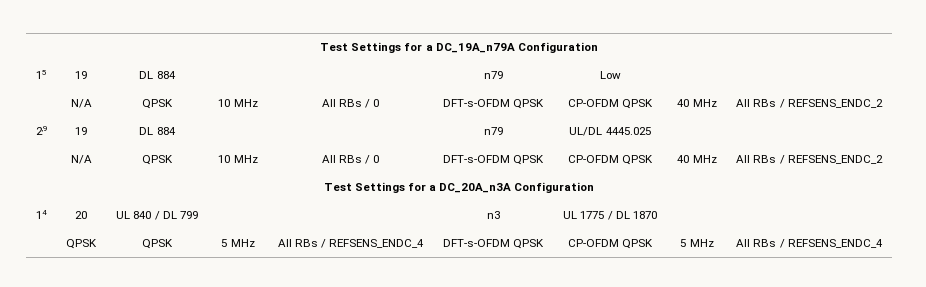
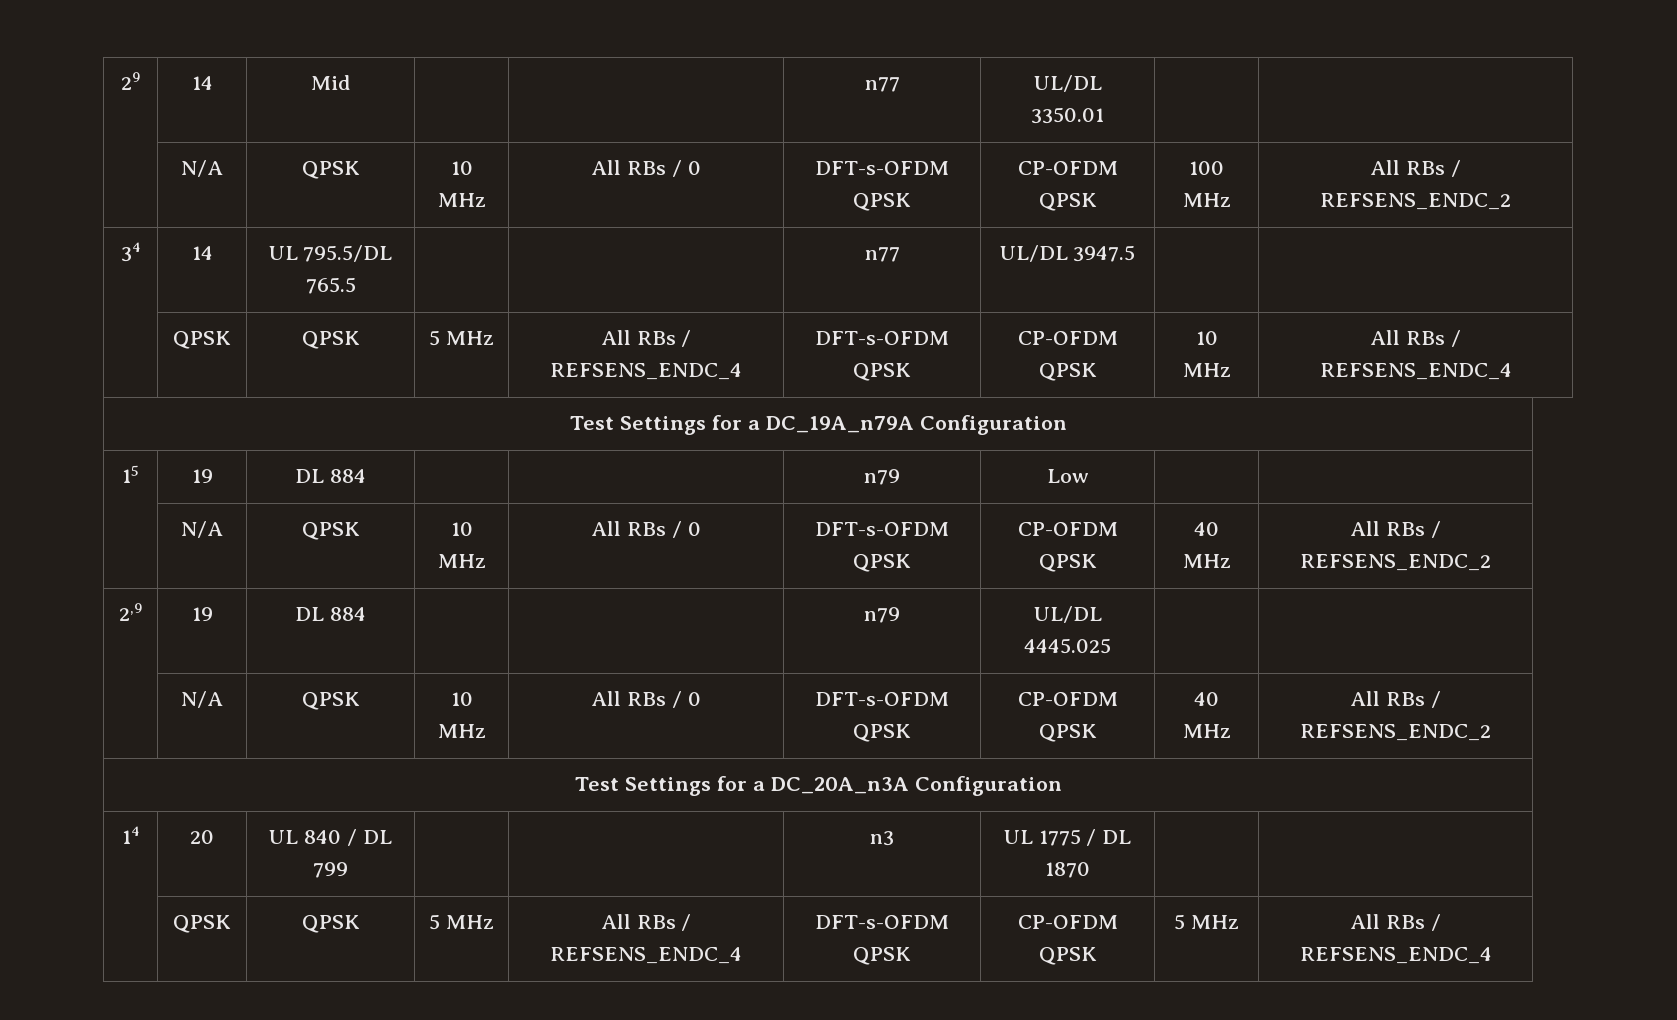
(320, 47) none -> [120,72,141,90] [191,76,213,90] [310,75,351,90] [864,77,900,92] [1033,75,1102,92] [1031,107,1104,124] [181,160,223,177] [301,161,360,179] [450,161,473,175] [437,193,486,207] [591,160,701,177] [815,161,950,175] [853,193,911,211] [1017,161,1118,175] [1038,193,1097,211] [1189,161,1224,175] [1182,193,1231,207] [1370,160,1461,177] [1320,193,1511,210] [120,242,141,262] [191,246,213,260] [268,245,393,262] [305,277,356,294] [864,247,900,262] [999,245,1136,262] [173,331,231,349] [301,331,360,349] [429,330,494,346] [600,330,692,347] [550,363,742,380] [815,331,950,345] [853,363,911,381] [1017,331,1118,345] [1038,363,1097,381] [1195,331,1218,345] [1182,363,1231,377] [1370,330,1461,347] [1319,363,1512,380] 29 | 14 | Mid | | | n77 | UL/DL 3350.01 | | // | N/A | QPSK | 10 MHz | All RBs / 0 | DFT-s-OFDM QPSK | CP-OFDM QPSK | 100 MHz | All RBs / REFSENS_ENDC_2 // 34 | 14 | UL 795.5/DL 765.5 | | | n77 | UL/DL 3947.5 | | // | QPSK | QPSK | 5 MHz | All RBs / REFSENS_ENDC_4 | DFT-s-OFDM QPSK | CP-OFDM QPSK | 10 MHz | All RBs / REFSENS_ENDC_4 //

